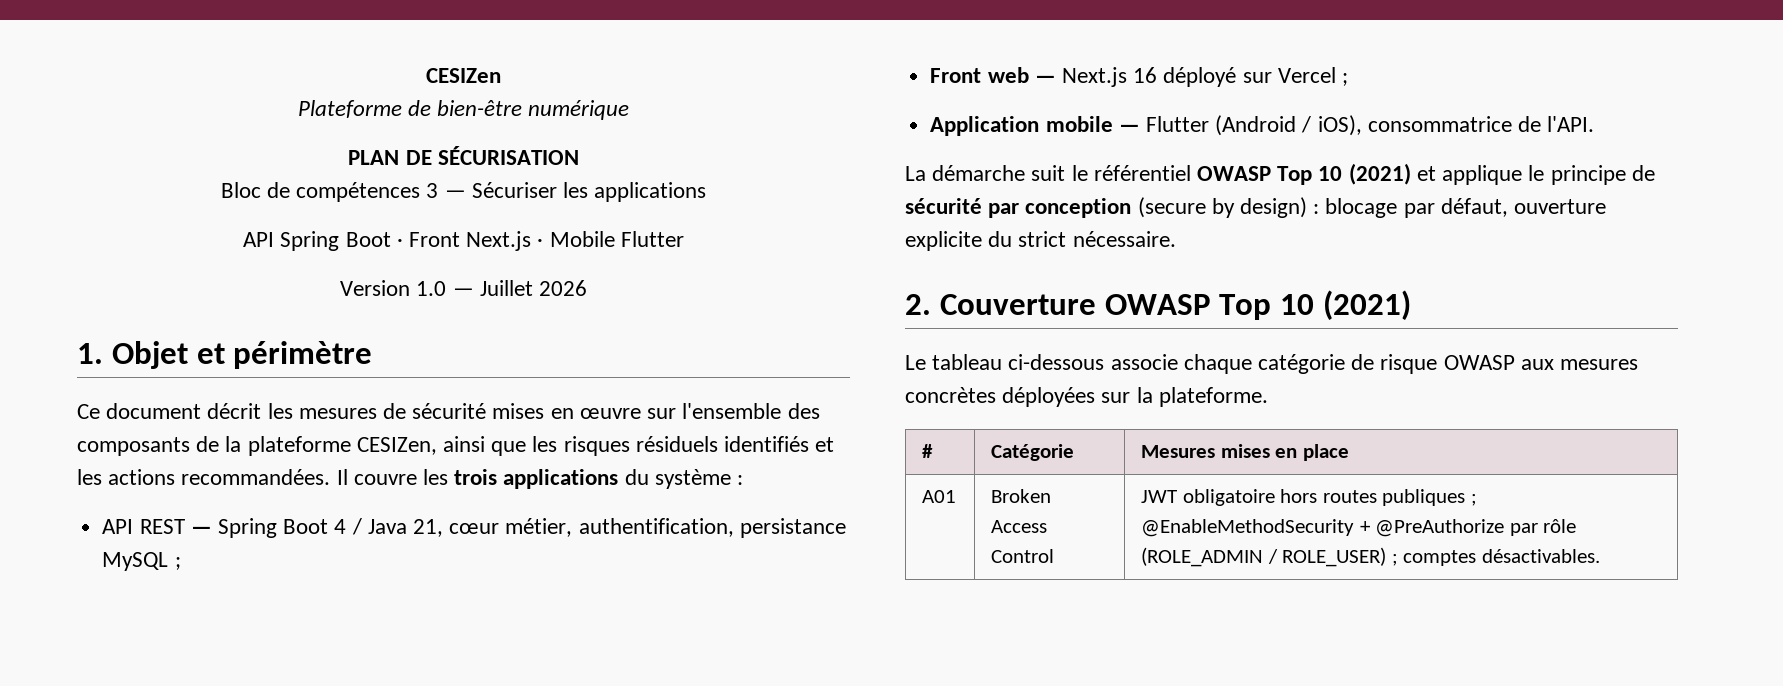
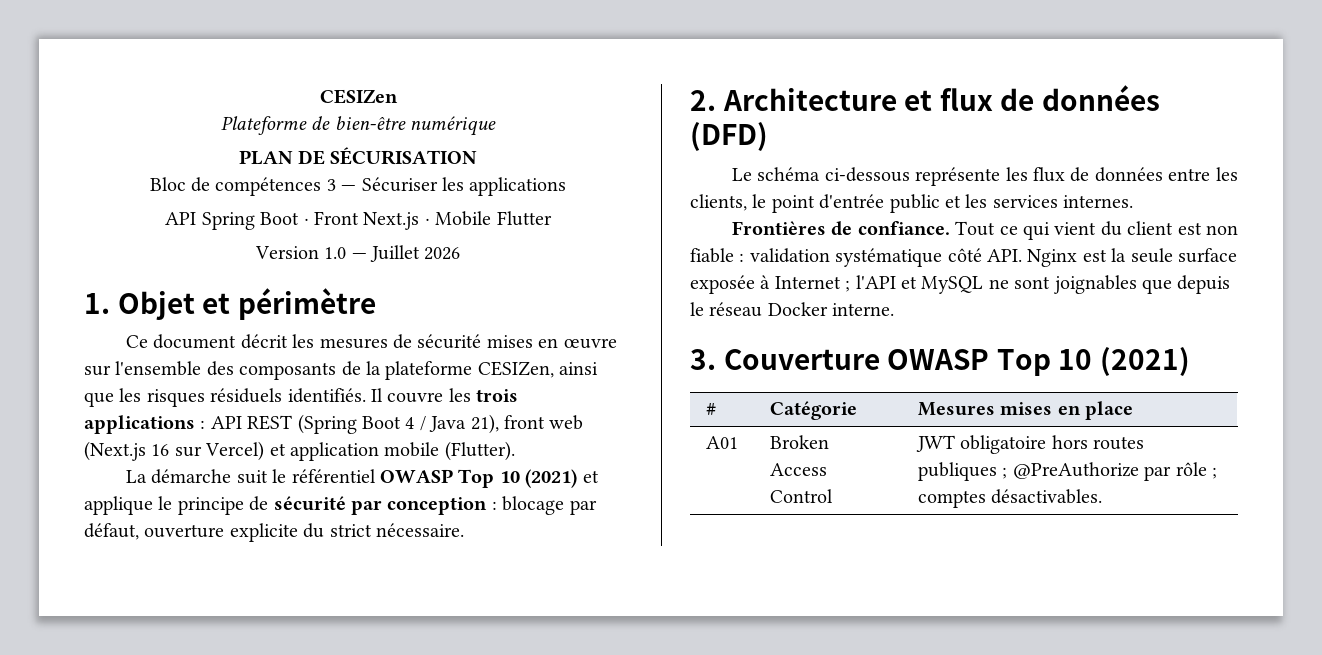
[724,436,835,452] [77,469,331,485] identifiés et les actions recommandées. -> [287,388,366,403] identifiés.
[624,469,744,489] du système : // -> [200,420,206,429] :
[190,518,277,538] — Spring -> [297,414,357,434] (Spring
[412,518,846,538] [102,552,181,571] [930,67,1348,87] [930,115,1595,136] 21, cœur métier, authentification, persistance MySQL ; // Front web — Next.js 16 déployé sur Vercel ; // Application mobile — Flutter (Android / iOS), consommatrice de l'API. -> [470,414,584,434] [84,441,515,461] 21), front web (Next.js 16 sur Vercel) et application mobile (Flutter).
[1137,197,1308,218] (secure by design) -> (488, 506) none
(931, 304) none -> [722,85,1160,111] [690,122,768,151] [731,167,1238,186] [690,194,1134,213] [731,221,1238,240] [690,248,1237,267] [690,275,1231,294] [690,302,895,317] [690,349,716,370] Architecture et flux de données (DFD) // Le schéma ci-dessous représente les flux de données entre les clients, le point d'entrée public et les services internes. // Frontières de confiance. Tout ce qui vient du client est non fiable : validation systématique côté API. Nginx est la seule surface exposée à Internet ; l'API et MySQL ne sont joignables que depuis le réseau Docker interne. // 3.
[905,354,1639,374] [905,387,1268,407] // Le tableau ci-dessous associe chaque catégorie de risque OWASP aux mesures concrètes déployées sur la plateforme. -> (1190, 361) none
[1141,519,1370,537] @EnableMethodSecurity + -> (1008, 473) none
[1141,547,1387,567] (ROLE_ADMIN / ROLE_USER) -> (1207, 469) none

